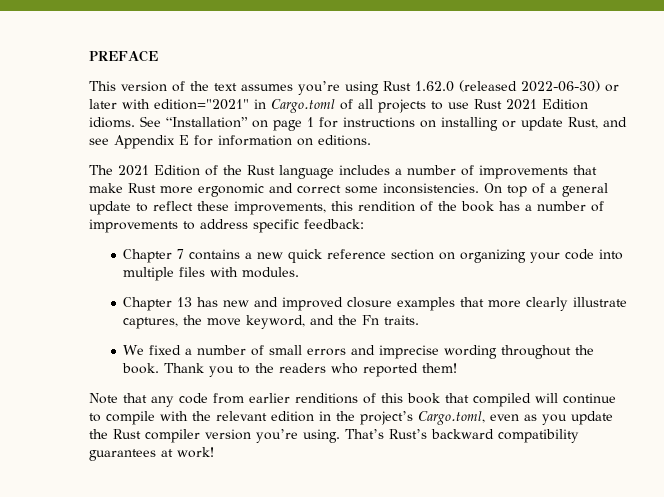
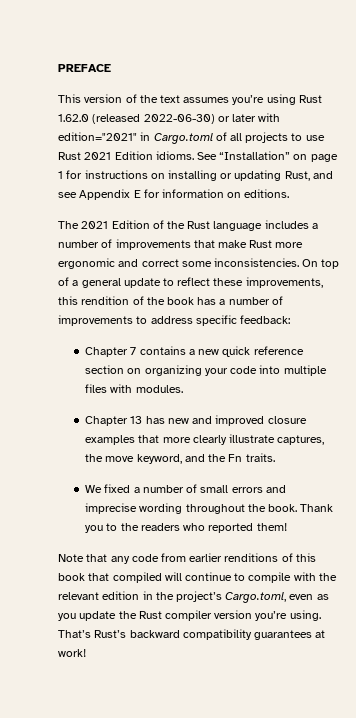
[521,117,564,131] update -> [234,170,282,181] updating

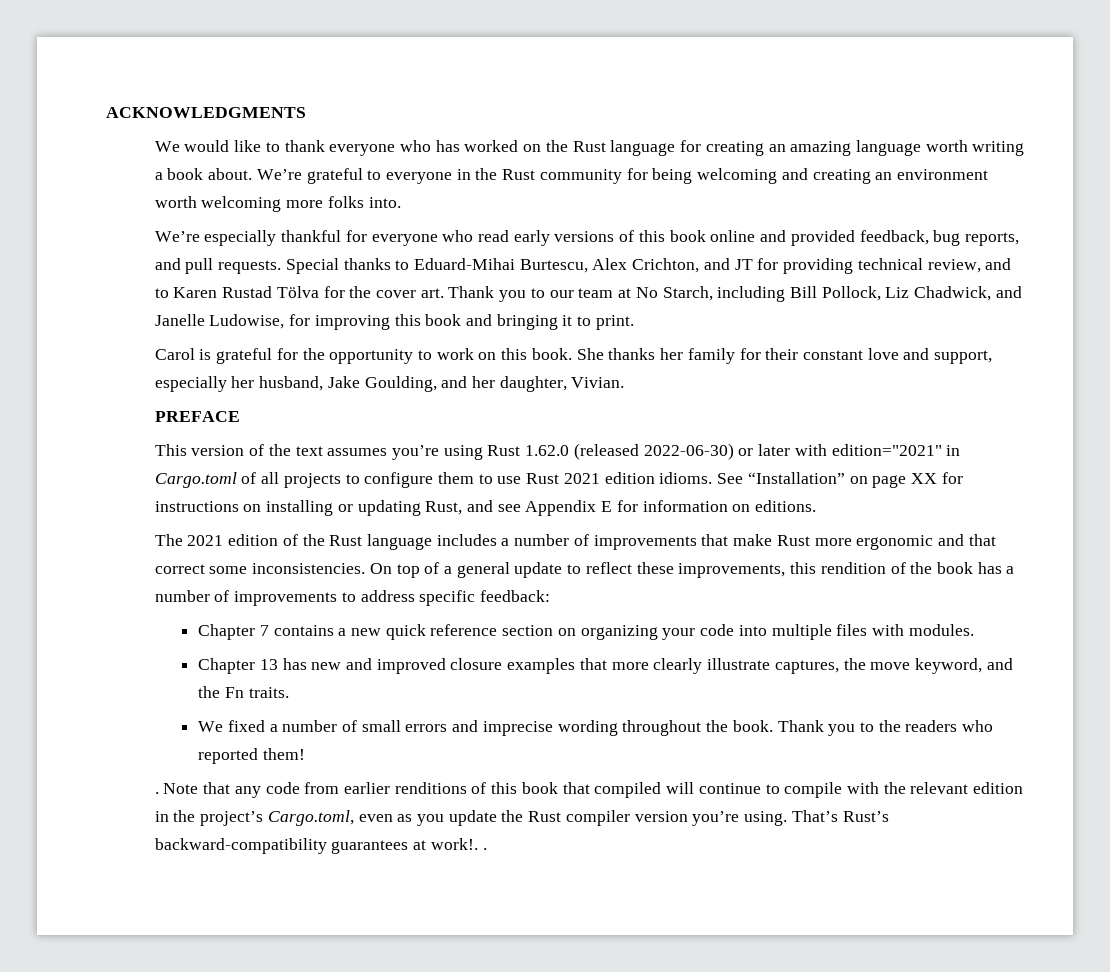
(58, 68) none -> [106,107,307,118] [154,140,1025,156] [154,168,988,184] [154,196,401,212] [154,230,1019,246] [154,258,1012,274] [154,286,1022,302] [154,314,634,330] [154,348,993,364] [154,376,625,392] ACKNOWLEDGMENTS // We would like to thank everyone who has worked on the Rust language for creating an amazing language worth writing a book about. We’re grateful to everyone in the Rust community for being welcoming and creating an environment worth welcoming more folks into. // We’re especially thankful for everyone who read early versions of this book online and provided feedback, bug reports, and pull requests. Special thanks to Eduard-Mihai Burtescu, Alex Crichton, and JT for providing technical review, and to Karen Rustad Tölva for the cover art. Thank you to our team at No Starch, including Bill Pollock, Liz Chadwick, and Janelle Ludowise, for improving this book and bringing it to print. // Carol is grateful for the opportunity to work on this book. She thanks her family for their constant love and support, especially her husband, Jake Goulding, and her daughter, Vivian. //
(303, 137) none -> [364,472,493,488] configure them to
[114,151,153,160] Edition -> [604,472,655,484] edition
[58,171,64,179] 1 -> [910,473,937,484] XX
[111,220,150,229] Edition -> [228,534,279,546] edition
(139, 263) none -> [968,534,996,546] that
(287, 527) none -> [154,792,159,794] .
[129,629,326,640] [58,649,87,657] backward compatibility guarantees at work! -> [154,838,487,854] backward-compatibility guarantees at work!. .

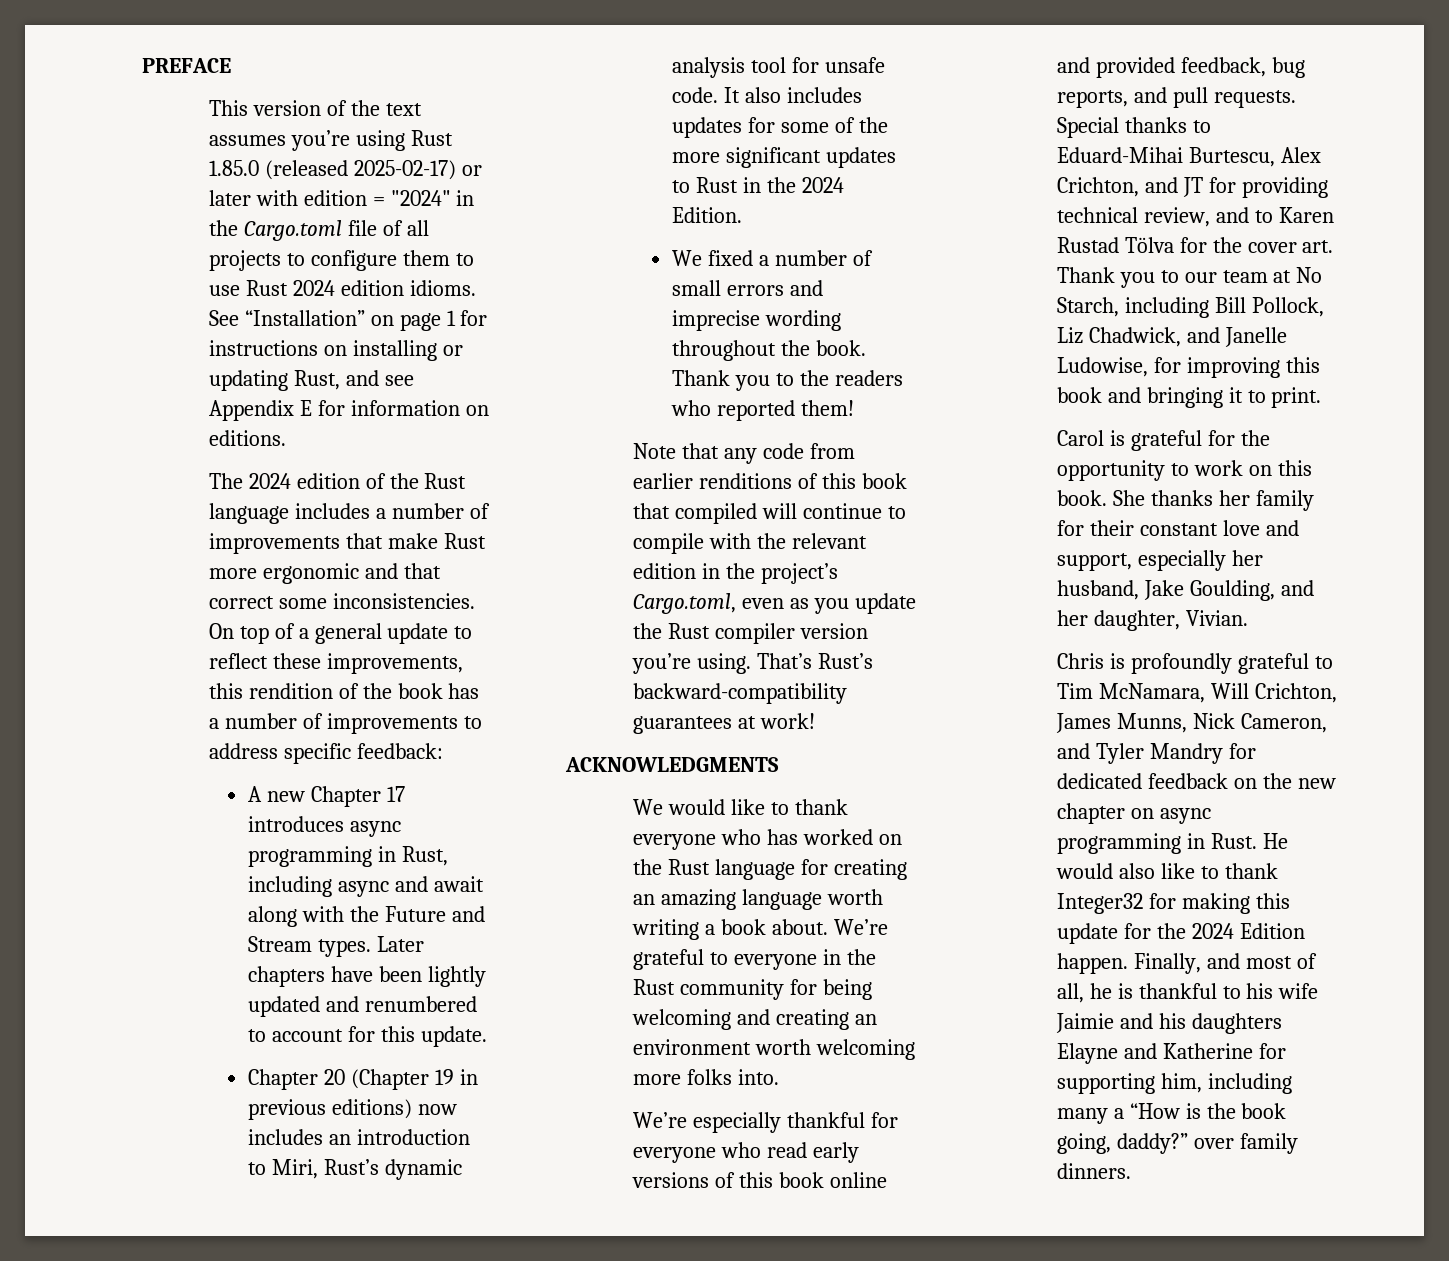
(106, 112) none -> [142,58,232,73] [208,100,422,116] [208,130,453,151] [208,160,482,180] [208,190,475,206] [208,220,429,241] [208,250,474,271] [208,280,476,296] [208,310,488,331] [208,340,463,361] [208,370,414,391] [208,400,489,421] [208,430,286,446] [208,473,467,489] [208,503,490,524] [208,533,486,554] [208,563,441,584] [208,593,475,609] [208,623,473,644] [208,653,463,674] [208,683,480,699] [208,713,482,734] [208,743,443,764] [248,786,405,807] [248,816,402,837] [248,846,448,867] [248,876,484,897] [248,906,485,927] [248,936,424,957] [248,966,486,987] [248,996,477,1017] [248,1026,487,1047] [248,1069,478,1090] [248,1099,457,1120] [248,1129,470,1145] [248,1159,462,1180] [672,57,885,78] [672,87,862,103] [672,117,888,138] [672,147,896,168] [672,177,844,193] [672,207,743,223] [672,250,873,266] [672,280,823,296] [672,310,842,331] [672,340,866,361] [672,370,903,391] [671,400,854,421] [632,443,855,464] [632,473,907,489] [632,503,906,524] [632,533,867,554] [632,563,838,584] [632,593,916,614] [632,623,868,644] [631,653,873,674] [632,683,847,704] [632,713,815,734] PREFACE // This version of the text assumes you’re using Rust 1.85.0 (released 2025-02-17) or later with edition = "2024" in the Cargo.toml file of all projects to configure them to use Rust 2024 edition idioms. See “Installation” on page 1 for instructions on installing or updating Rust, and see Appendix E for information on editions. // The 2024 edition of the Rust language includes a number of improvements that make Rust more ergonomic and that correct some inconsistencies. On top of a general update to reflect these improvements, this rendition of the book has a number of improvements to address specific feedback: // A new Chapter 17 introduces async programming in Rust, including async and await along with the Future and Stream types. Later chapters have been lightly updated and renumbered to account for this update. // Chapter 20 (Chapter 19 in previous editions) now includes an introduction to Miri, Rust’s dynamic analysis tool for unsafe code. It also includes updates for some of the more significant updates to Rust in the 2024 Edition. // We fixed a number of small errors and imprecise wording throughout the book. Thank you to the readers who reported them! // Note that any code from earlier renditions of this book that compiled will continue to compile with the relevant edition in the project’s Cargo.toml, even as you update the Rust compiler version you’re using. That’s Rust’s backward-compatibility guarantees at work! //
[154,411,240,422] [154,443,961,460] [154,472,963,488] [154,500,817,516] [154,534,996,550] [154,562,1015,578] [154,590,551,606] [198,624,974,640] [198,658,1013,674] [198,686,289,698] [198,720,994,736] [198,748,305,764] [154,782,1024,798] [154,810,889,826] [154,838,487,854] PREFACE // This version of the text assumes you’re using Rust 1.62.0 (released 2022-06-30) or later with edition="2021" in Cargo.toml of all projects to configure them to use Rust 2021 edition idioms. See “Installation” on page XX for instructions on installing or updating Rust, and see Appendix E for information on editions. // The 2021 edition of the Rust language includes a number of improvements that make Rust more ergonomic and that correct some inconsistencies. On top of a general update to reflect these improvements, this rendition of the book has a number of improvements to address specific feedback: // Chapter 7 contains a new quick reference section on organizing your code into multiple files with modules. // Chapter 13 has new and improved closure examples that more clearly illustrate captures, the move keyword, and the Fn traits. // We fixed a number of small errors and imprecise wording throughout the book. Thank you to the readers who reported them! // . Note that any code from earlier renditions of this book that compiled will continue to compile with the relevant edition in the project’s Cargo.toml, even as you update the Rust compiler version you’re using. That’s Rust’s backward-compatibility guarantees at work!. . -> [1056,653,1333,674] [1056,683,1337,703] [1055,713,1327,733] [1056,743,1256,764] [1056,773,1336,789] [1056,803,1211,824] [1056,833,1288,854] [1055,863,1278,879] [1056,893,1290,914] [1056,923,1305,944] [1056,953,1317,974] [1056,983,1319,1003] [1055,1013,1282,1034] [1056,1043,1286,1064] [1056,1073,1292,1094] [1056,1103,1287,1124] [1056,1133,1298,1154] [1056,1163,1131,1179] Chris is profoundly grateful to Tim McNamara, Will Crichton, James Munns, Nick Cameron, and Tyler Mandry for dedicated feedback on the new chapter on async programming in Rust. He would also like to thank Integer32 for making this update for the 2024 Edition happen. Finally, and most of all, he is thankful to his wife Jaimie and his daughters Elayne and Katherine for supporting him, including many a “How is the book going, daddy?” over family dinners.

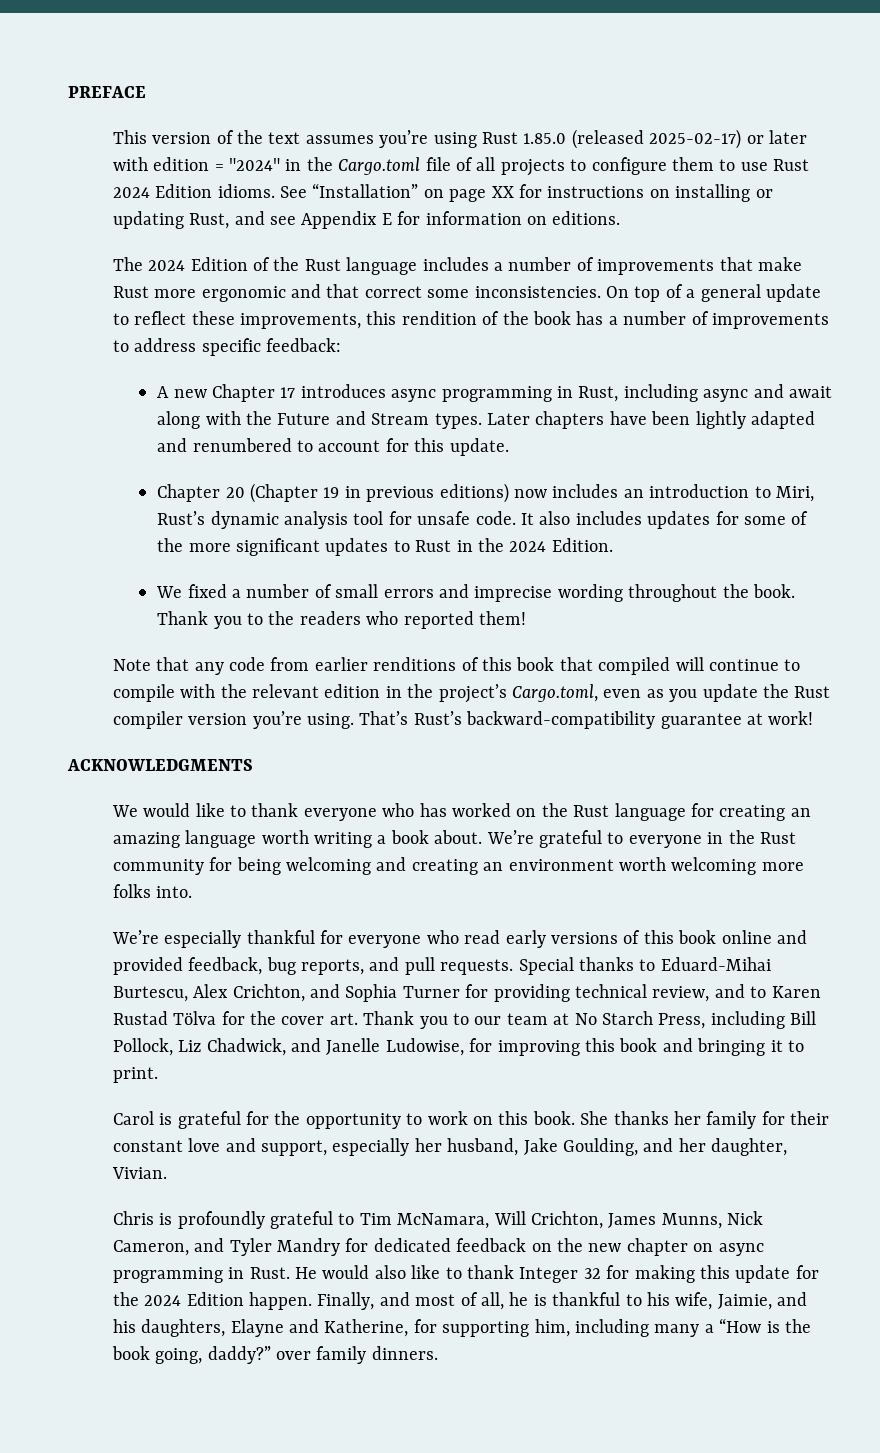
[340,280,404,296] edition -> [155,184,213,198] Edition
[446,310,456,326] 1 -> [491,186,514,198] XX
[296,473,360,489] edition -> [190,257,248,271] Edition
[248,996,321,1017] updated -> [750,411,815,429] adapted
[632,716,732,734] guarantees -> [660,713,742,729] guarantee
[1182,177,1203,197] JT -> [345,984,460,1002] Sophia Turner
[1056,297,1119,317] Starch, -> [602,1011,706,1029] Starch Press,
[1056,893,1143,914] Integer32 -> [519,1267,601,1283] Integer 32
[1278,983,1319,999] [1055,1013,1114,1033] wife Jaimie -> [675,1292,772,1310] wife, Jaimie,
[1191,1013,1282,1034] daughters -> [141,1319,226,1337] daughters,
[1162,1043,1253,1059] Katherine -> [324,1319,409,1337] Katherine,

